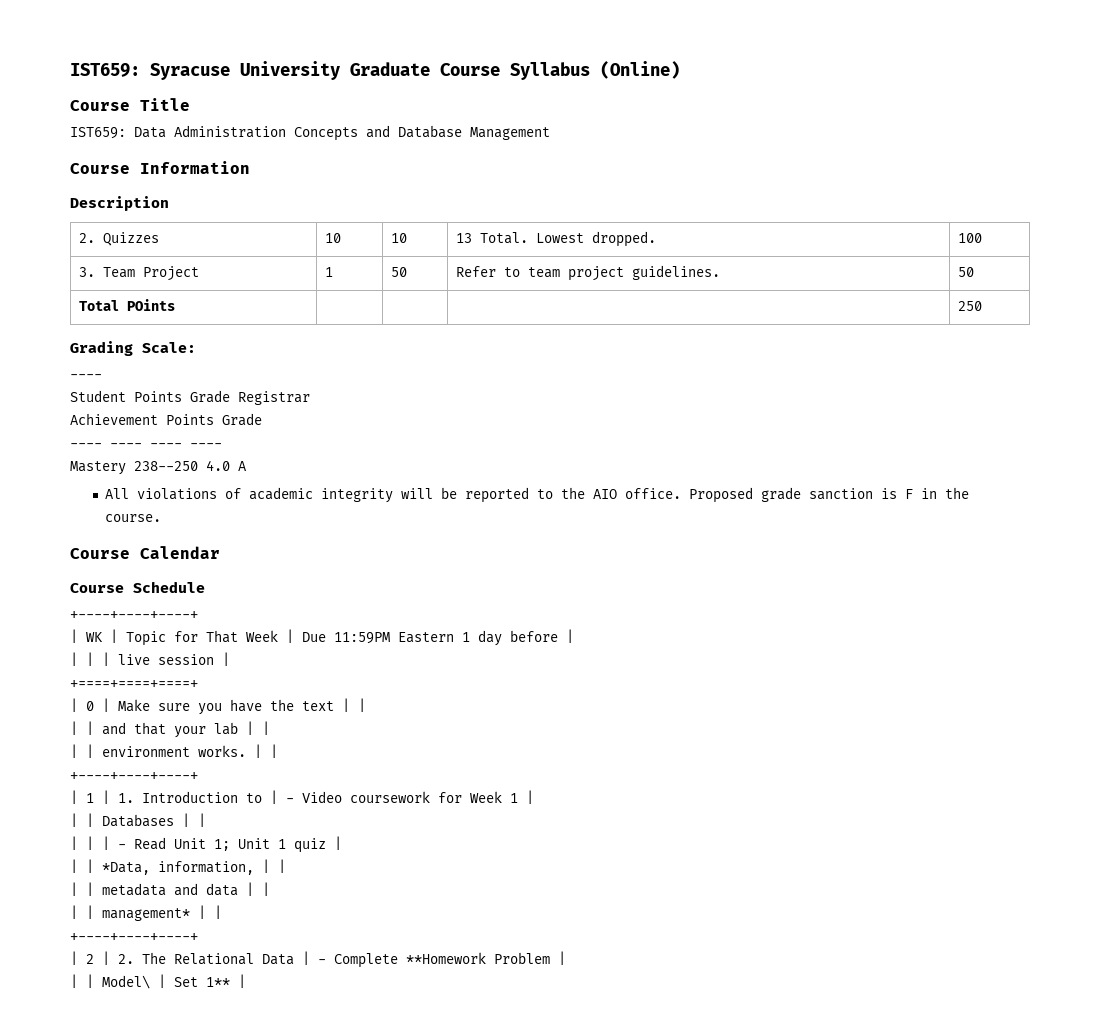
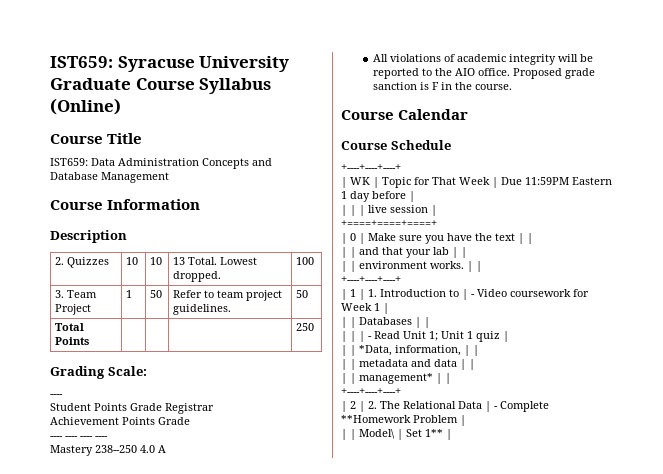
[127,299,176,311] POints -> [55,337,90,345] Points

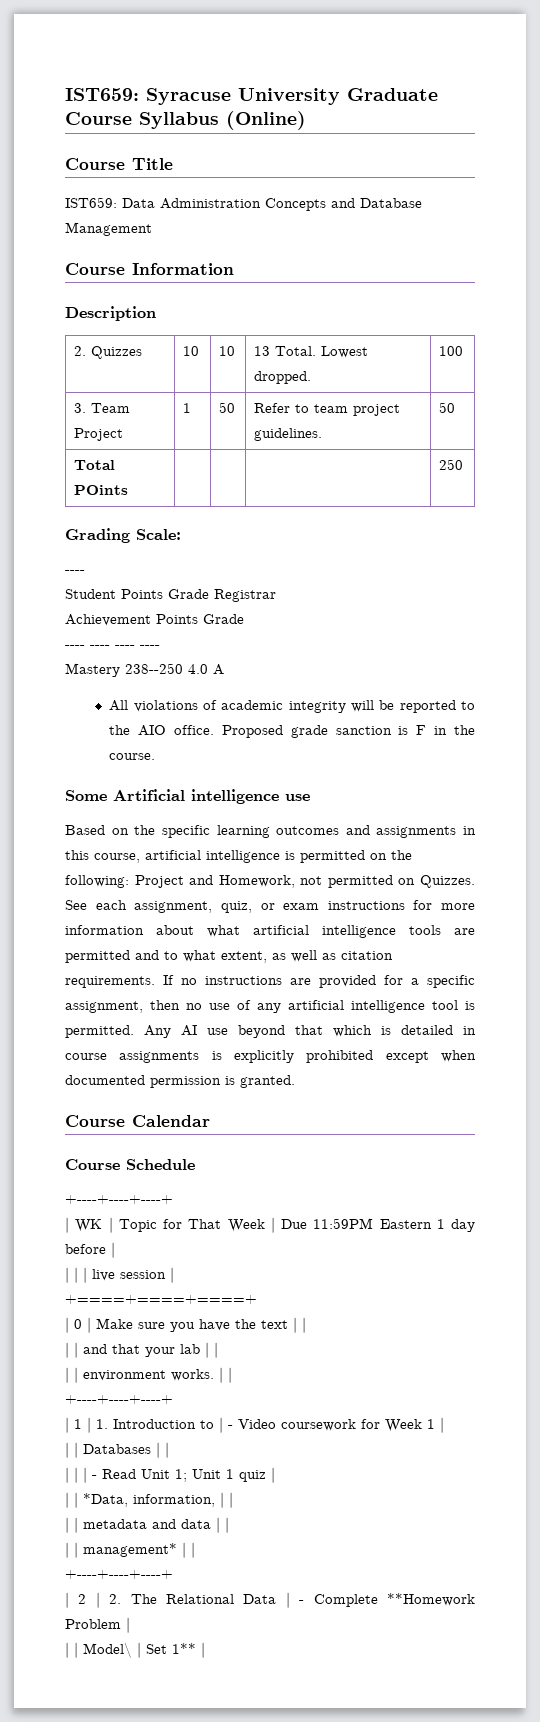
[55,337,90,345] Points -> [74,485,129,495] POints
(513, 87) none -> [65,789,310,804] [65,825,476,838] [65,850,412,863] [65,875,475,888] [65,900,475,913] [65,925,475,938] [65,950,393,963] [65,975,475,988] [65,1000,475,1013] [65,1025,476,1038] [65,1050,476,1063] [65,1075,295,1088] // Some Artificial intelligence use // Based on the specific learning outcomes and assignments in this course, artificial intelligence is permitted on the following: Project and Homework, not permitted on Quizzes. See each assignment, quiz, or exam instructions for more information about what artificial intelligence tools are permitted and to what extent, as well as citation requirements. If no instructions are provided for a specific assignment, then no use of any artificial intelligence tool is permitted. Any AI use beyond that which is detailed in course assignments is explicitly prohibited except when documented permission is granted.

